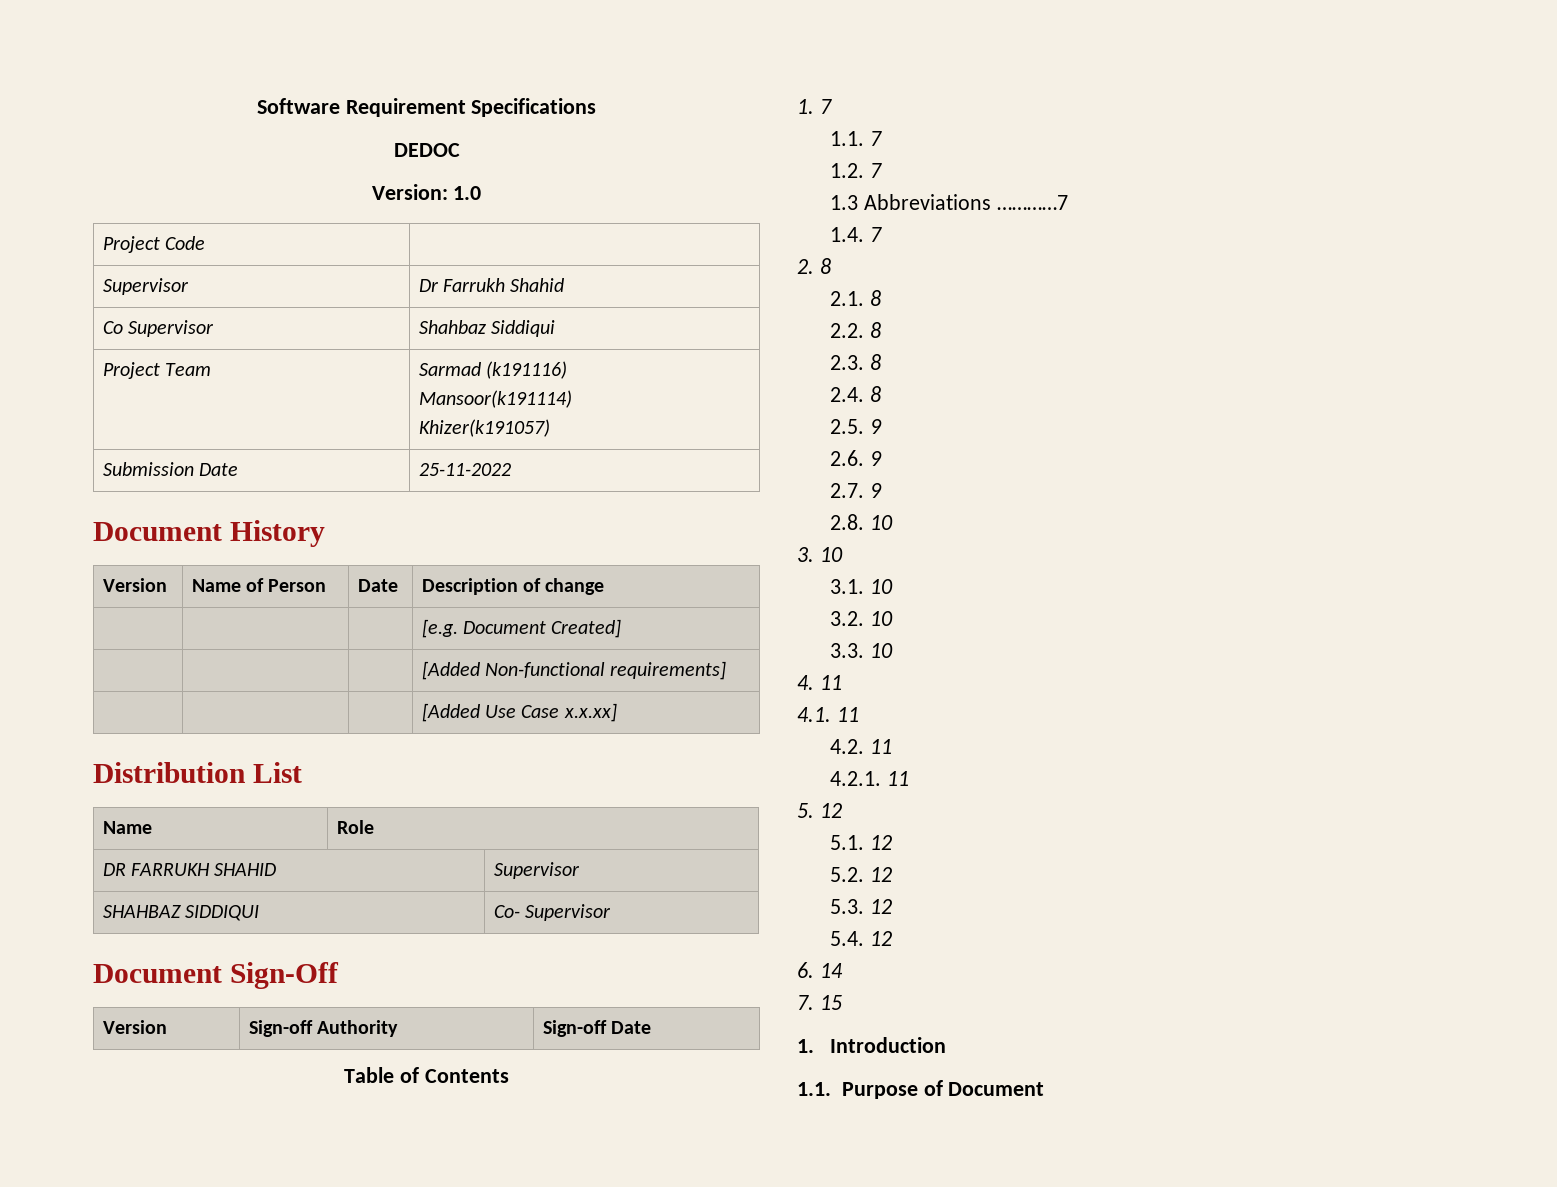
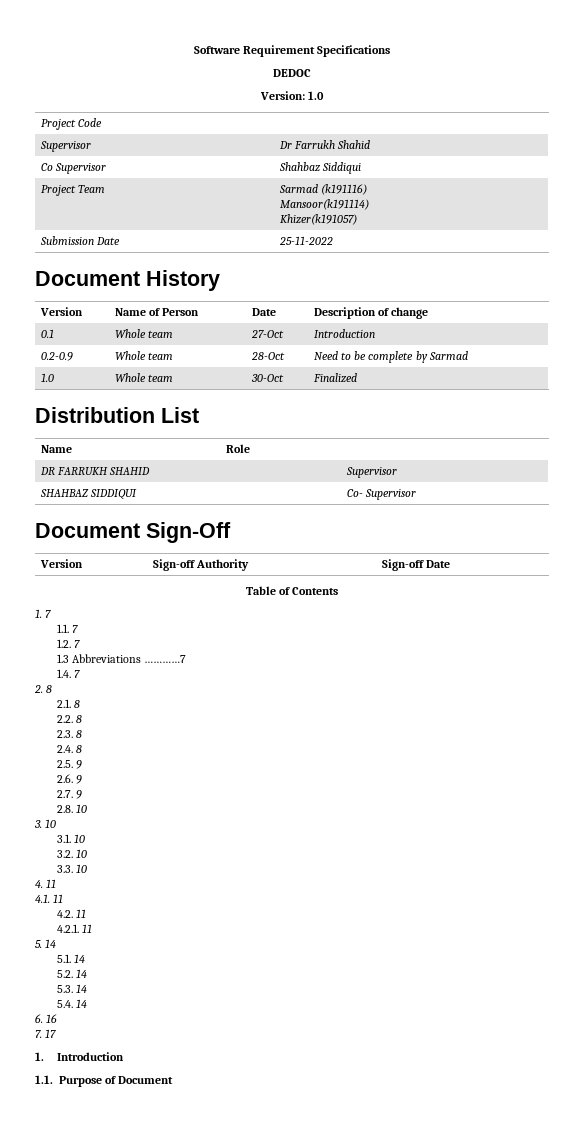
[421,619,622,638] [421,661,727,680] [421,703,617,722] | | | [e.g. Document Created] // | | | [Added Non-functional requirements] // | | | [Added Use Case x.x.xx] -> [40,329,54,338] [114,329,173,338] [250,330,284,338] [313,329,375,338] [40,352,73,361] [114,351,173,360] [250,352,285,360] [313,351,468,363] [40,373,54,382] [114,373,173,382] [250,374,284,382] [312,373,357,383] 0.1 | Whole team | 27-Oct | Introduction // 0.2-0.9 | Whole team | 28-Oct | Need to be complete by Sarmad // 1.0 | Whole team | 30-Oct | Finalized
[819,803,842,818] 12 -> [45,939,57,948] 14
[870,835,893,850] 12 -> [74,954,86,963] 14
[870,867,893,882] 12 -> [76,969,88,978] 14
[870,899,893,914] 12 -> [76,984,88,993] 14
[870,931,893,946] 12 -> [76,999,88,1008] 14
[819,963,843,978] 14 -> [46,1014,58,1023] 16
[819,995,842,1010] 15 -> [45,1029,57,1038] 17

